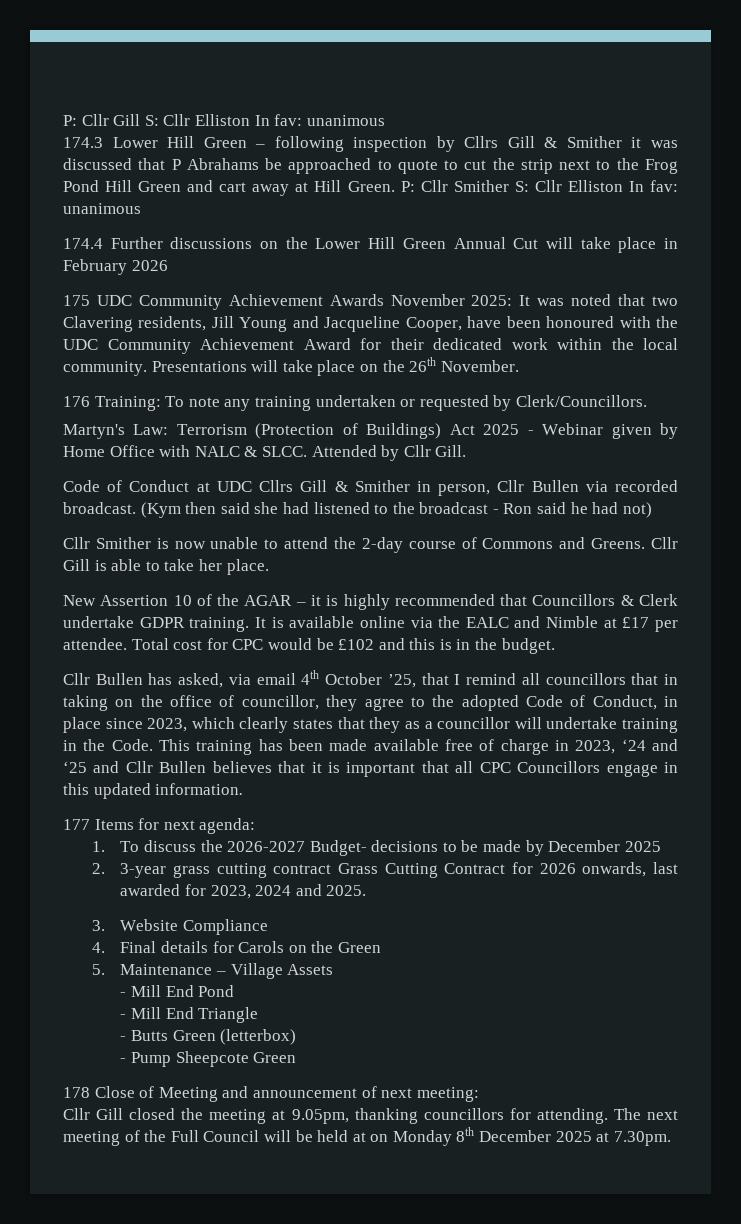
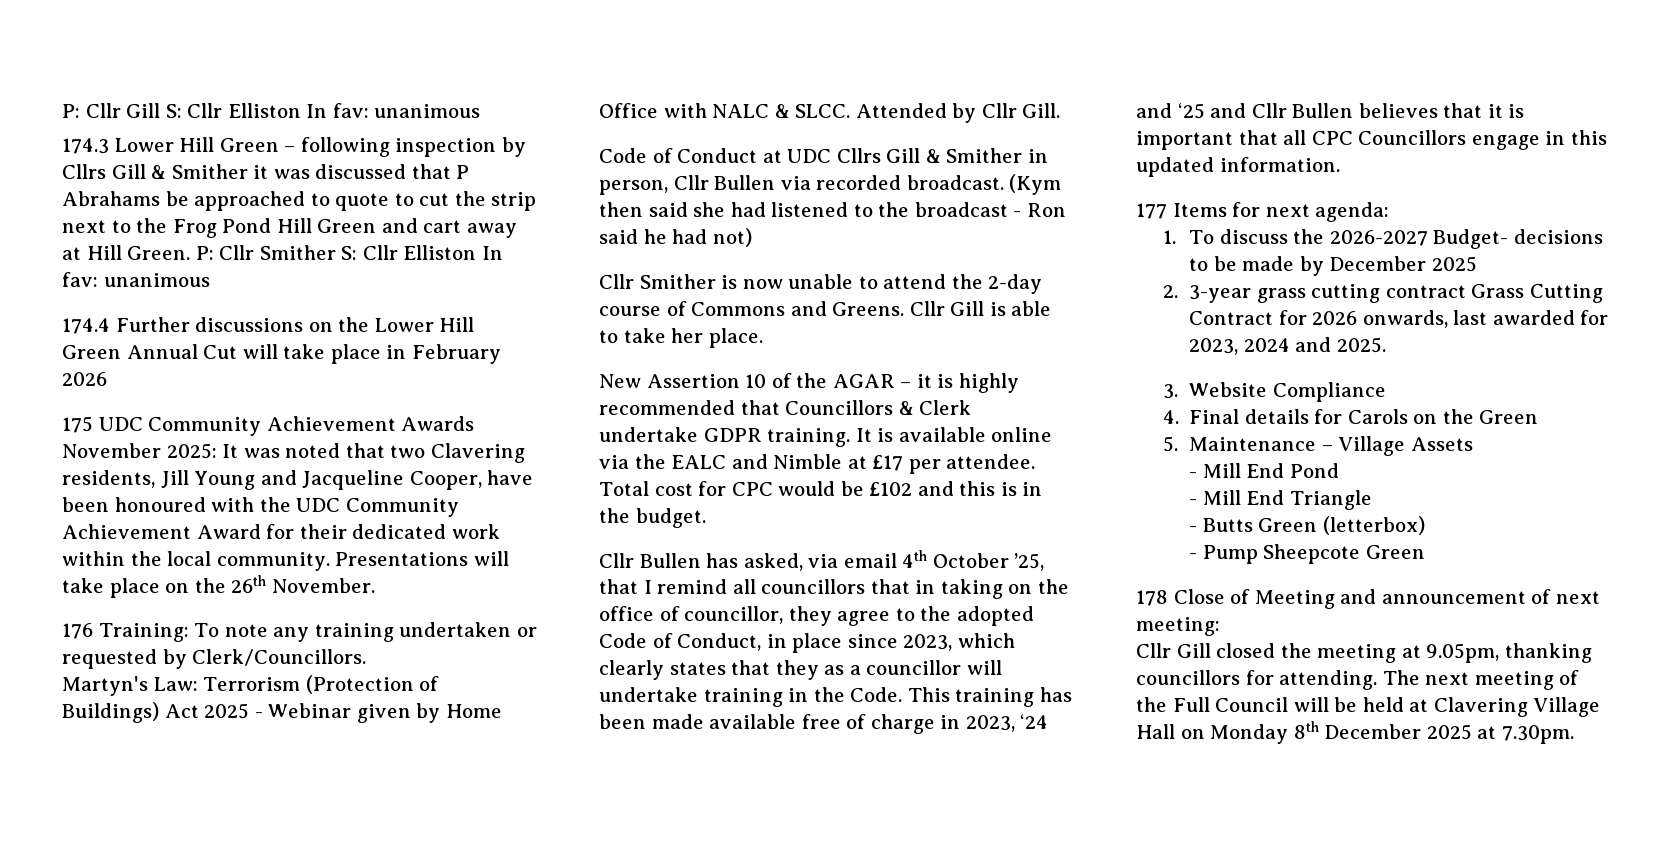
(366, 1137) none -> [1433,697,1601,717] [1136,724,1175,739] Clavering Village Hall

